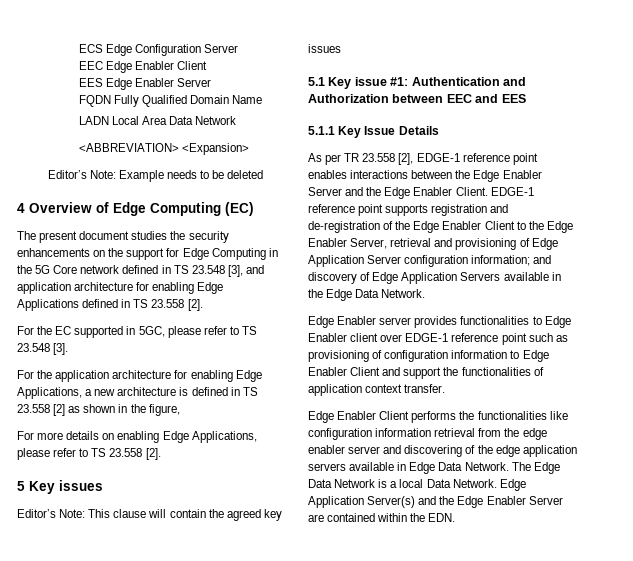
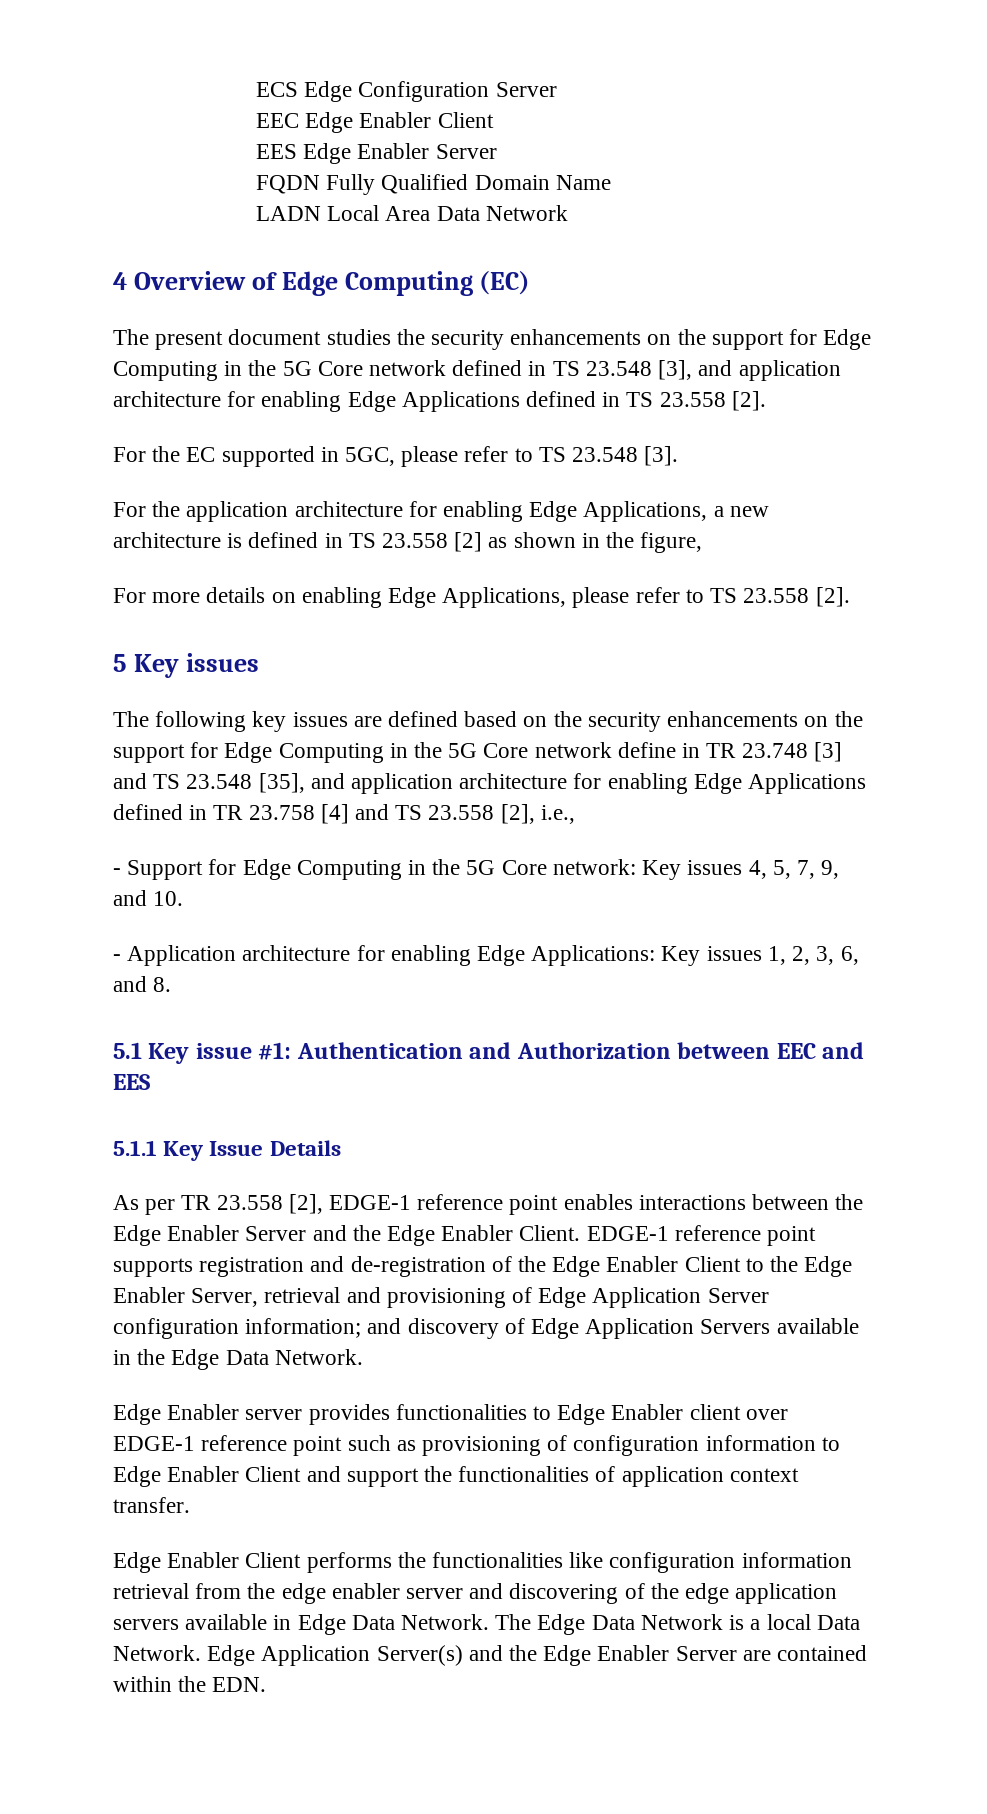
[78,143,249,155] [47,170,264,182] // <ABBREVIATION> <Expansion> // Editor’s Note: Example needs to be deleted -> (568, 213) none
[17,509,282,521] [308,44,341,53] Editor’s Note: This clause will contain the agreed key issues -> [113,711,863,732] [113,742,842,763] [113,773,867,794] [113,804,575,824] [113,859,840,880] [113,890,184,906] [113,945,859,966] [113,976,172,992] The following key issues are defined based on the security enhancements on the support for Edge Computing in the 5G Core network define in TR 23.748 [3] and TS 23.548 [35], and application architecture for enabling Edge Applications defined in TR 23.758 [4] and TS 23.558 [2], i.e., // - Support for Edge Computing in the 5G Core network: Key issues 4, 5, 7, 9, and 10. // - Application architecture for enabling Edge Applications: Key issues 1, 2, 3, 6, and 8.

